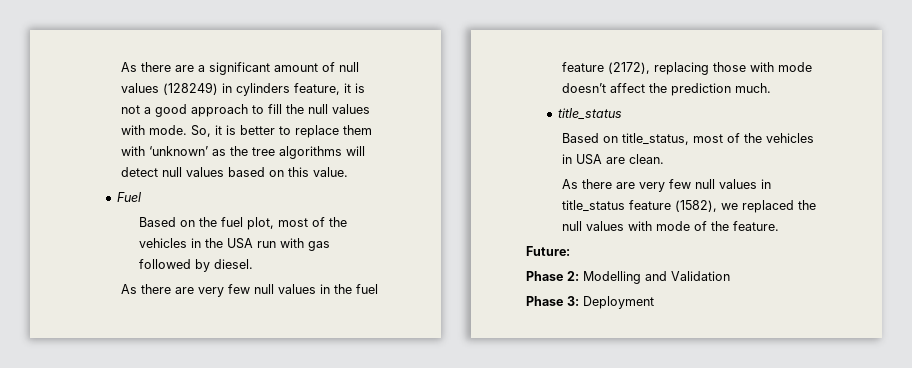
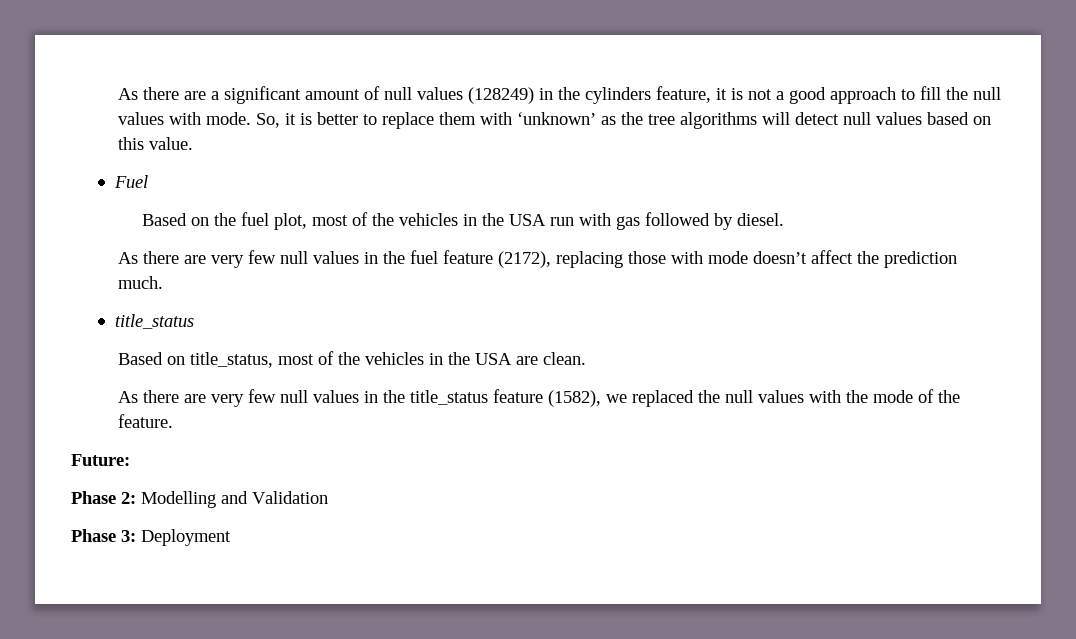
(233, 88) none -> [558,87,581,100] the
(573, 159) none -> [448,352,471,365] the
(772, 184) none -> [383,390,406,403] the
(653, 226) none -> [846,390,869,403] the

